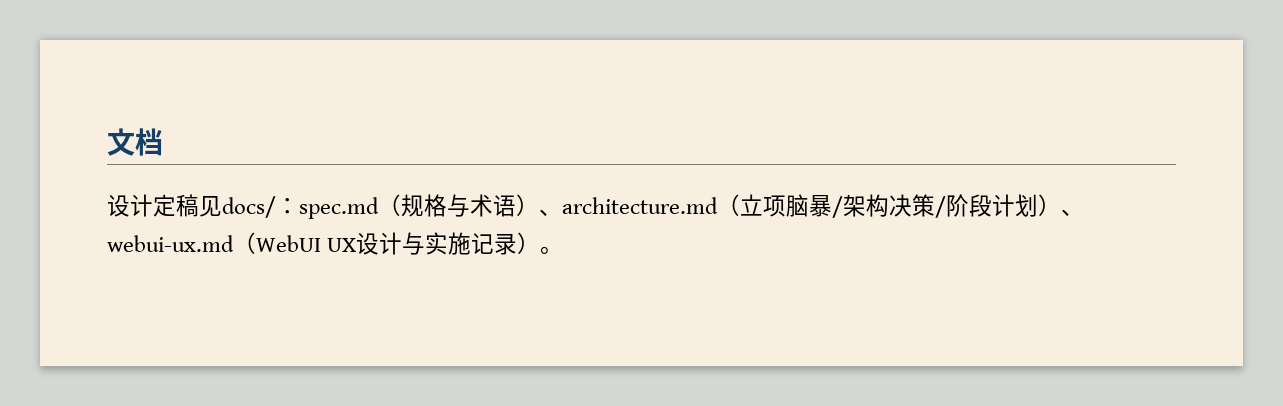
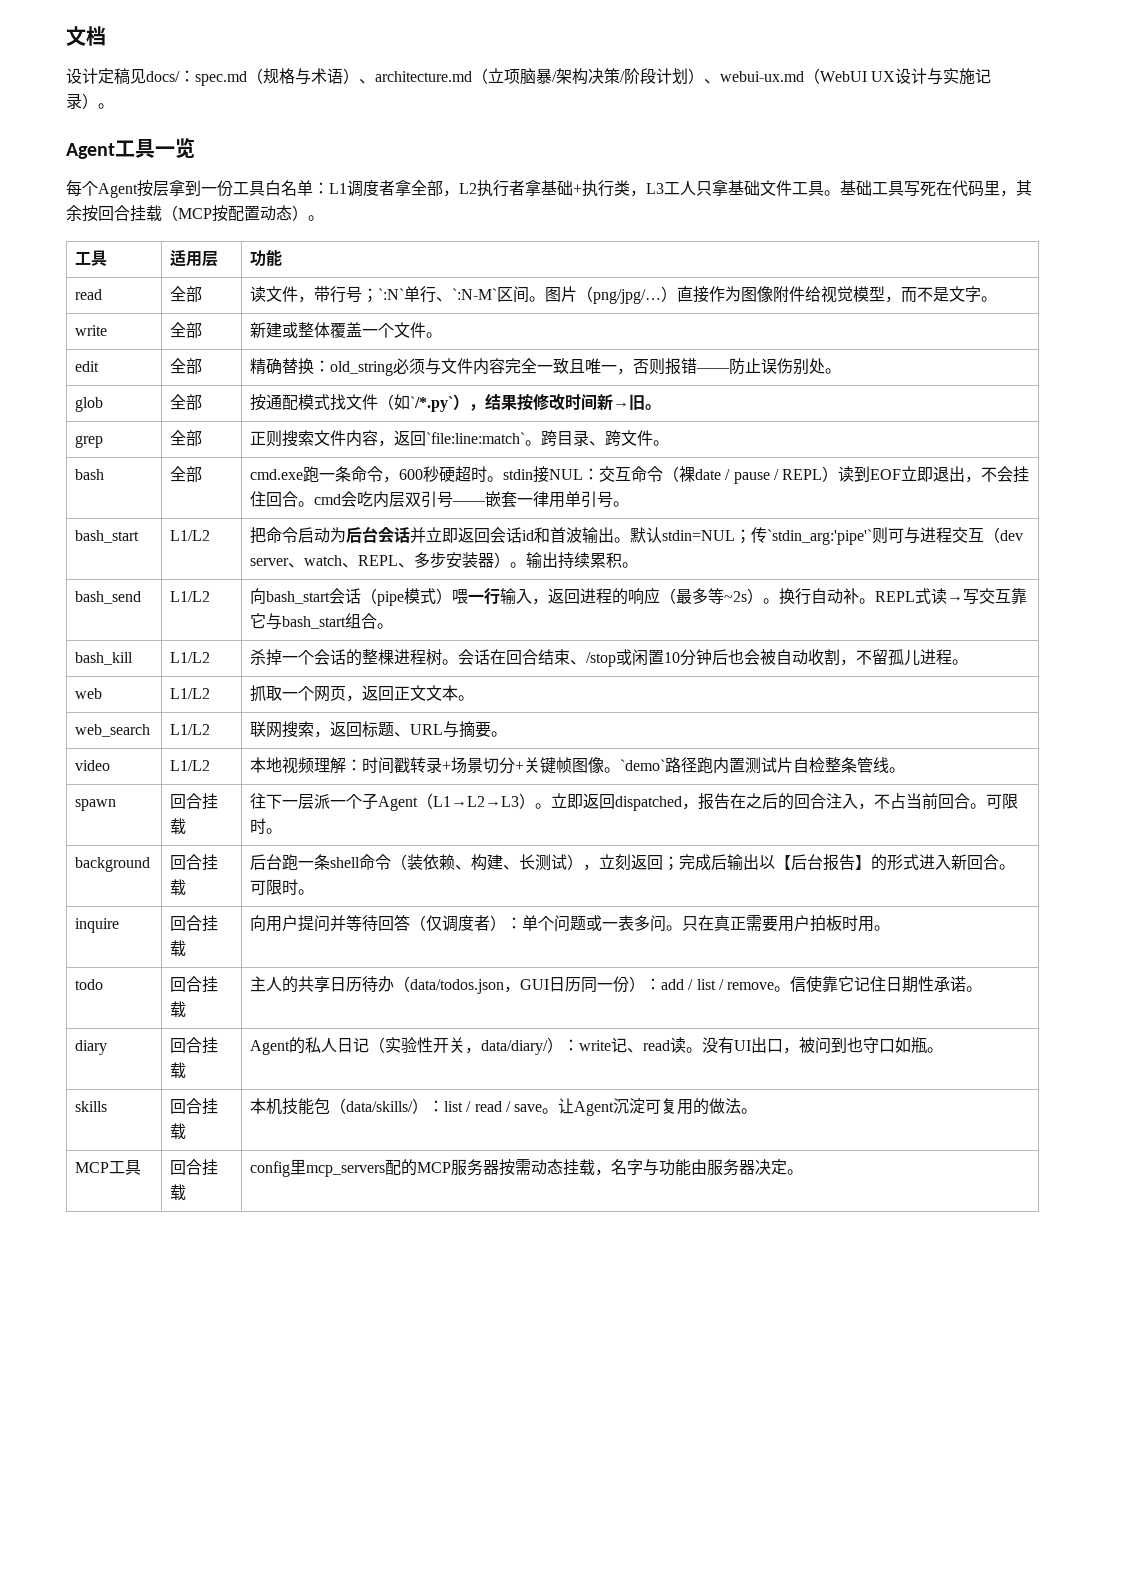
(564, 250) none -> [66,138,195,159] [66,180,1032,198] [66,205,324,222] [75,250,108,266] [170,250,219,267] [250,249,283,267] [75,289,103,300] [170,286,203,302] [250,286,998,304] [75,325,108,336] [170,322,203,338] [250,322,443,338] [75,361,100,372] [170,358,203,374] [250,358,842,376] [75,397,104,412] [170,394,203,410] [250,394,662,412] [75,435,104,448] [170,430,203,446] [250,430,670,447] [75,469,105,480] [170,466,203,482] [250,466,1030,484] [250,491,630,508] [75,530,140,543] [170,530,211,541] [250,526,1024,545] [250,552,639,569] [75,591,142,604] [170,591,211,602] [250,587,1028,606] [250,613,394,630] [75,652,134,665] [170,652,211,663] [250,649,969,667] [75,688,103,699] [170,688,211,699] [250,685,475,702] [75,724,151,737] [170,724,211,735] [250,721,508,738] [75,760,111,771] [170,760,211,771] [250,757,906,774] [75,799,117,811] [170,793,219,809] [170,818,187,835] [250,793,1019,811] [250,818,283,834] [75,857,151,872] [170,854,219,870] [170,879,187,896] [250,854,1016,871] [250,879,315,895] [75,918,120,933] [170,915,219,931] [170,940,187,957] [250,915,891,932] [75,979,104,990] [170,976,219,992] [170,1001,187,1018] [250,976,983,994] [75,1040,108,1055] [170,1037,219,1053] [170,1062,187,1079] [250,1037,944,1055] [75,1101,108,1112] [170,1098,219,1114] [170,1123,187,1140] [250,1098,758,1116] [75,1160,142,1175] [170,1159,219,1175] [170,1184,187,1201] [250,1159,804,1177] // Agent工具一览 // 每个Agent按层拿到一份工具白名单：L1调度者拿全部，L2执行者拿基础+执行类，L3工人只拿基础文件工具。基础工具写死在代码里，其余按回合挂载（MCP按配置动态）。 // 工具 | 适用层 | 功能 // read | 全部 | 读文件，带行号；`:N`单行、`:N-M`区间。图片（png/jpg/…）直接作为图像附件给视觉模型，而不是文字。 // write | 全部 | 新建或整体覆盖一个文件。 // edit | 全部 | 精确替换：old_string必须与文件内容完全一致且唯一，否则报错——防止误伤别处。 // glob | 全部 | 按通配模式找文件（如`/*.py`），结果按修改时间新→旧。 // grep | 全部 | 正则搜索文件内容，返回`file:line:match`。跨目录、跨文件。 // bash | 全部 | cmd.exe跑一条命令，600秒硬超时。stdin接NUL：交互命令（裸date / pause / REPL）读到EOF立即退出，不会挂住回合。cmd会吃内层双引号——嵌套一律用单引号。 // bash_start | L1/L2 | 把命令启动为后台会话并立即返回会话id和首波输出。默认stdin=NUL；传`stdin_arg:'pipe'`则可与进程交互（dev server、watch、REPL、多步安装器）。输出持续累积。 // bash_send | L1/L2 | 向bash_start会话（pipe模式）喂一行输入，返回进程的响应（最多等~2s）。换行自动补。REPL式读→写交互靠它与bash_start组合。 // bash_kill | L1/L2 | 杀掉一个会话的整棵进程树。会话在回合结束、/stop或闲置10分钟后也会被自动收割，不留孤儿进程。 // web | L1/L2 | 抓取一个网页，返回正文文本。 // web_search | L1/L2 | 联网搜索，返回标题、URL与摘要。 // video | L1/L2 | 本地视频理解：时间戳转录+场景切分+关键帧图像。`demo`路径跑内置测试片自检整条管线。 // spawn | 回合挂载 | 往下一层派一个子Agent（L1→L2→L3）。立即返回dispatched，报告在之后的回合注入，不占当前回合。可限时。 // background | 回合挂载 | 后台跑一条shell命令（装依赖、构建、长测试），立刻返回；完成后输出以【后台报告】的形式进入新回合。可限时。 // inquire | 回合挂载 | 向用户提问并等待回答（仅调度者）：单个问题或一表多问。只在真正需要用户拍板时用。 // todo | 回合挂载 | 主人的共享日历待办（data/todos.json，GUI日历同一份）：add / list / remove。信使靠它记住日期性承诺。 // diary | 回合挂载 | Agent的私人日记（实验性开关，data/diary/）：write记、read读。没有UI出口，被问到也守口如瓶。 // skills | 回合挂载 | 本机技能包（data/skills/）：list / read / save。让Agent沉淀可复用的做法。 // MCP工具 | 回合挂载 | config里mcp_servers配的MCP服务器按需动态挂载，名字与功能由服务器决定。

